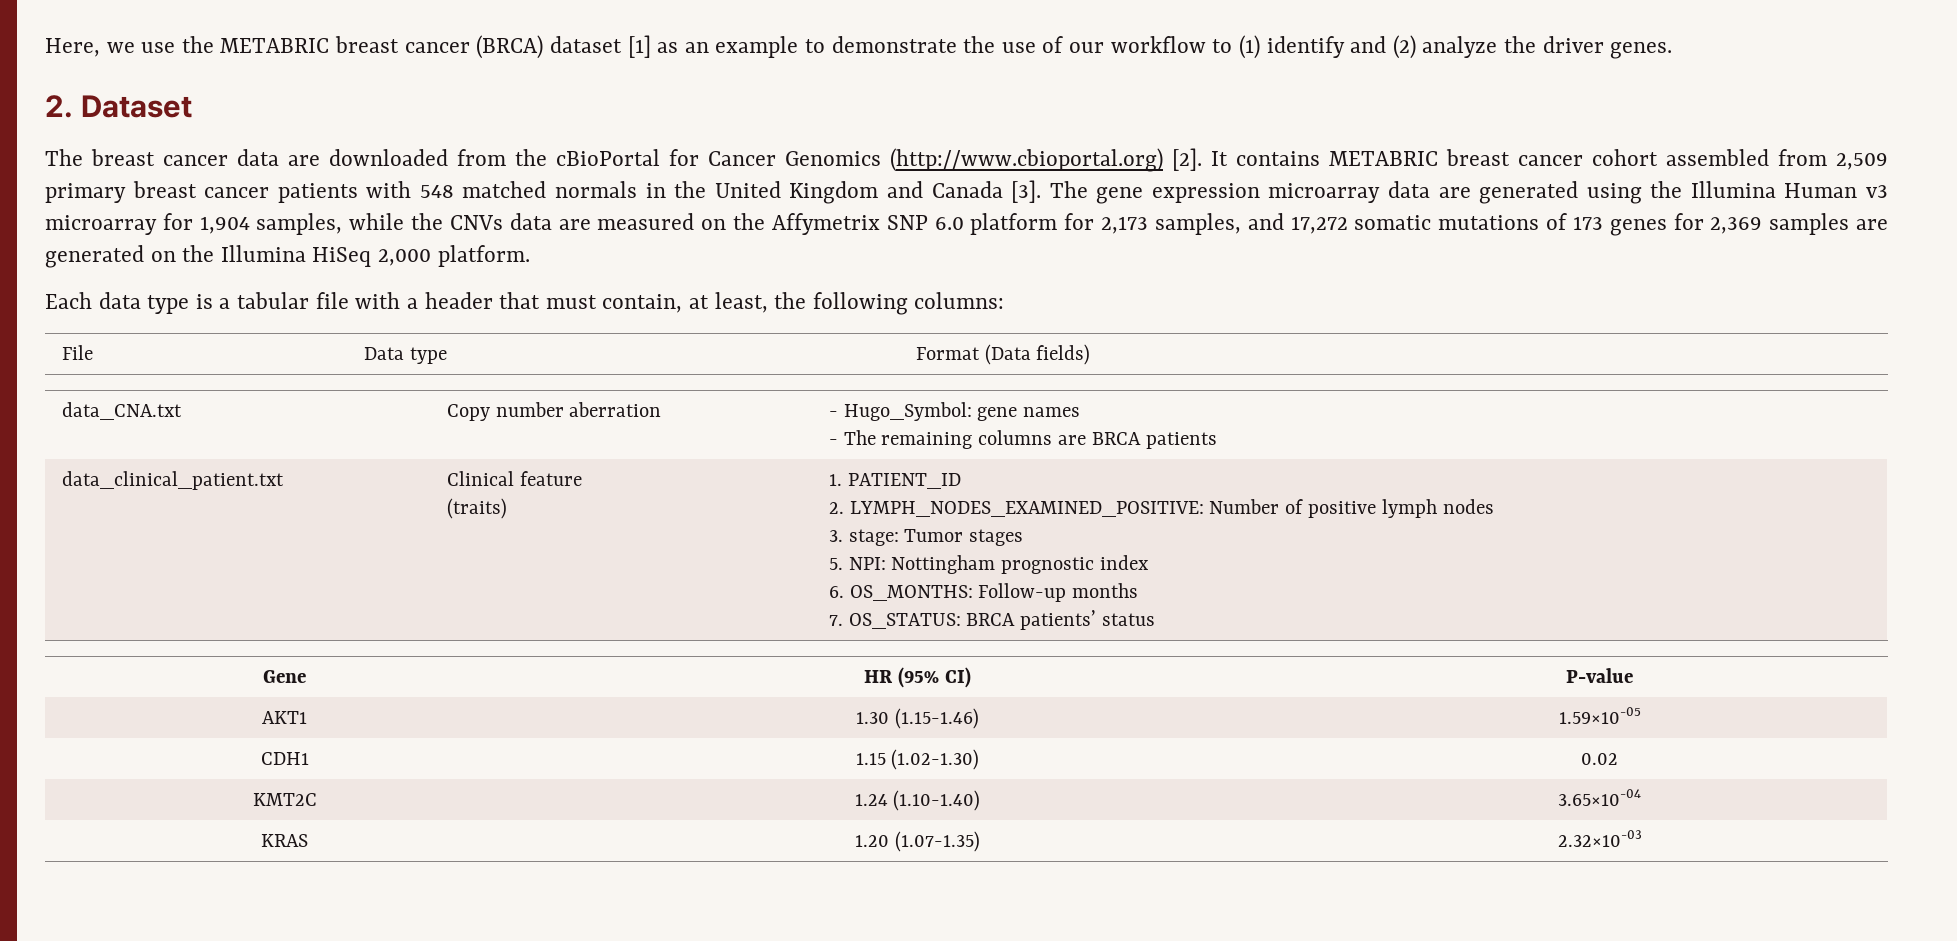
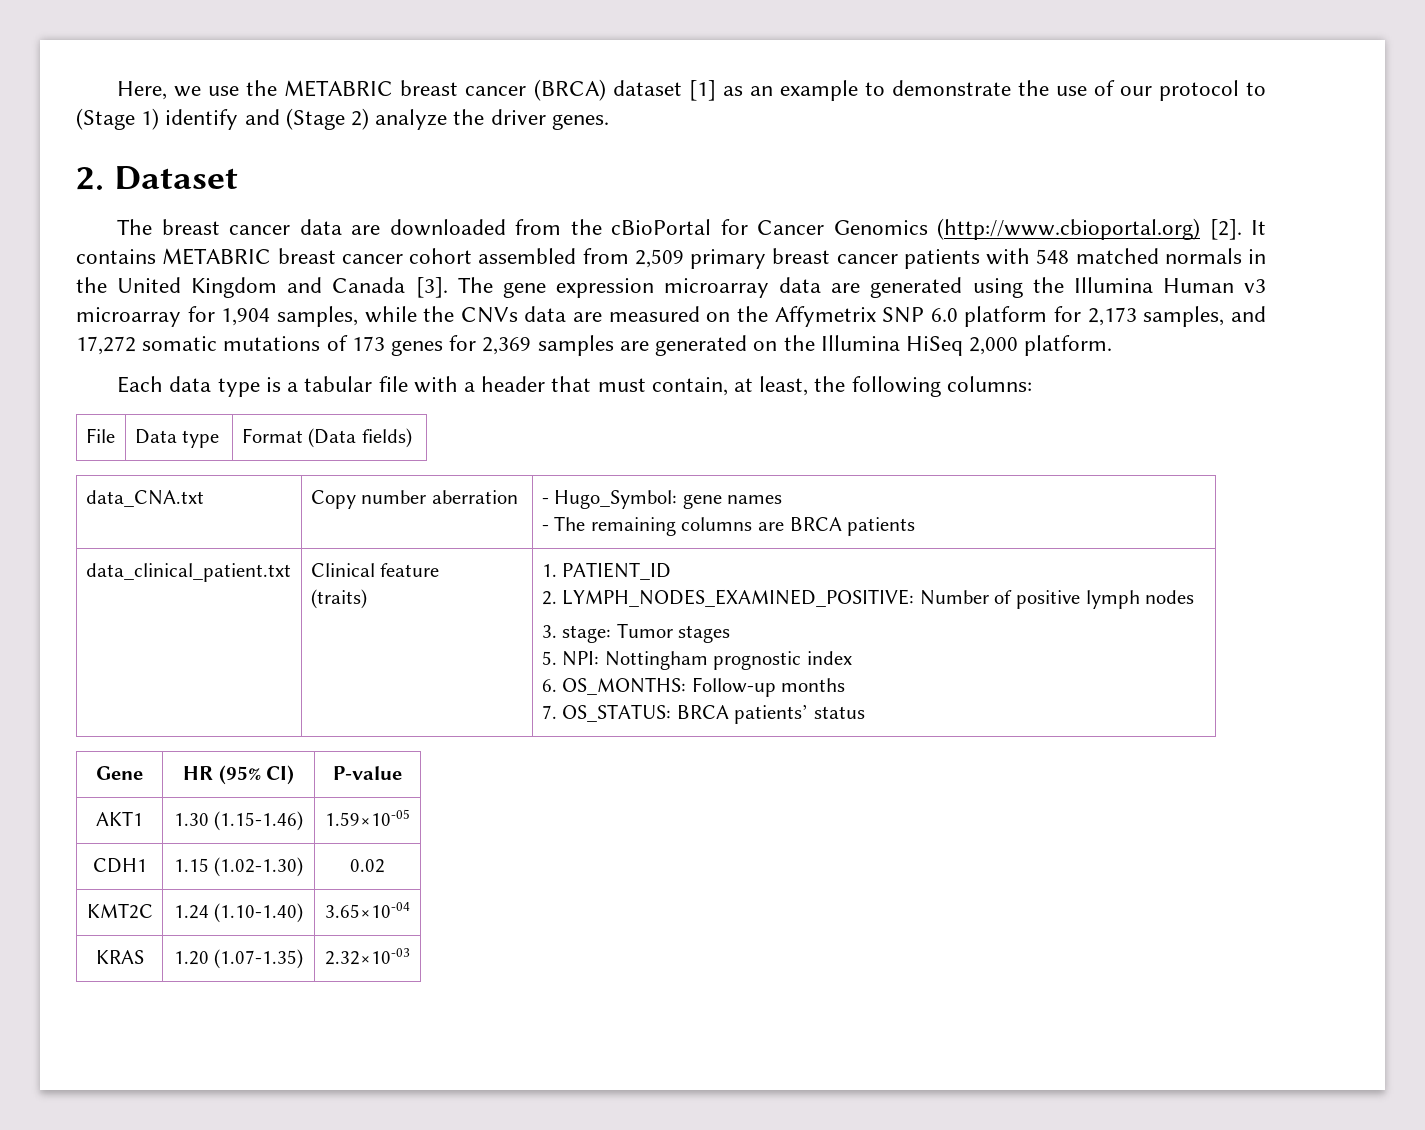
[1110,35,1416,59] workflow to (1) identify and (2) -> [1158,80,1267,101] [76,108,370,130] protocol to (Stage 1) identify and (Stage 2)

